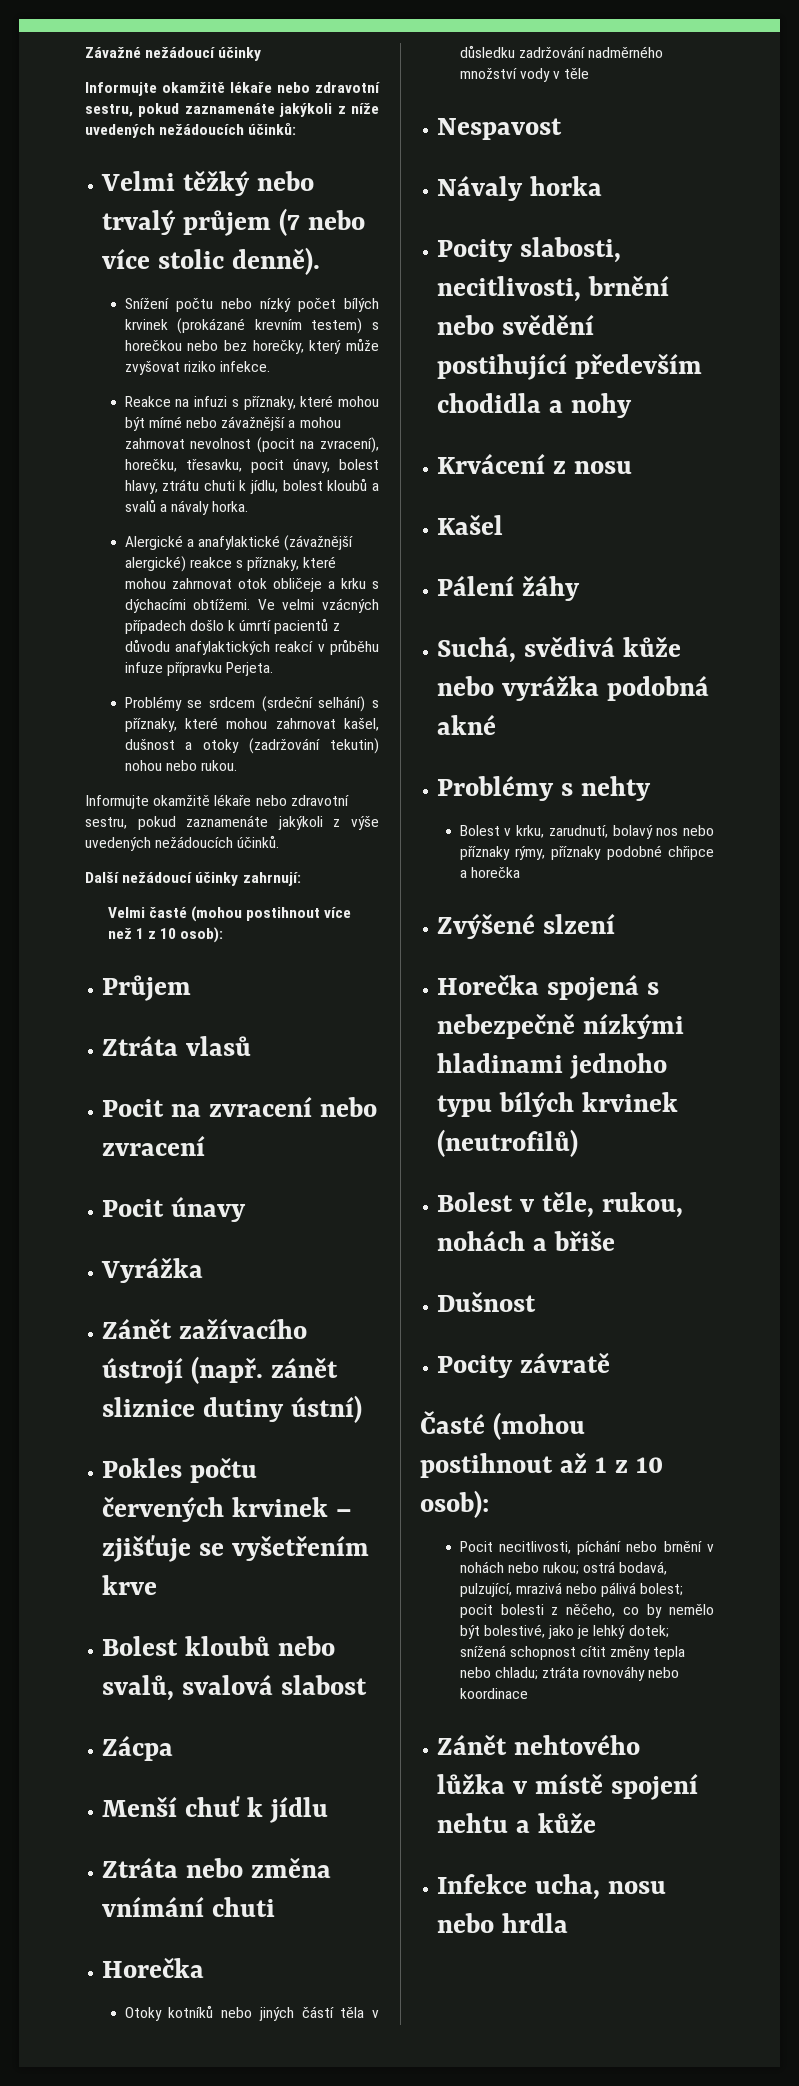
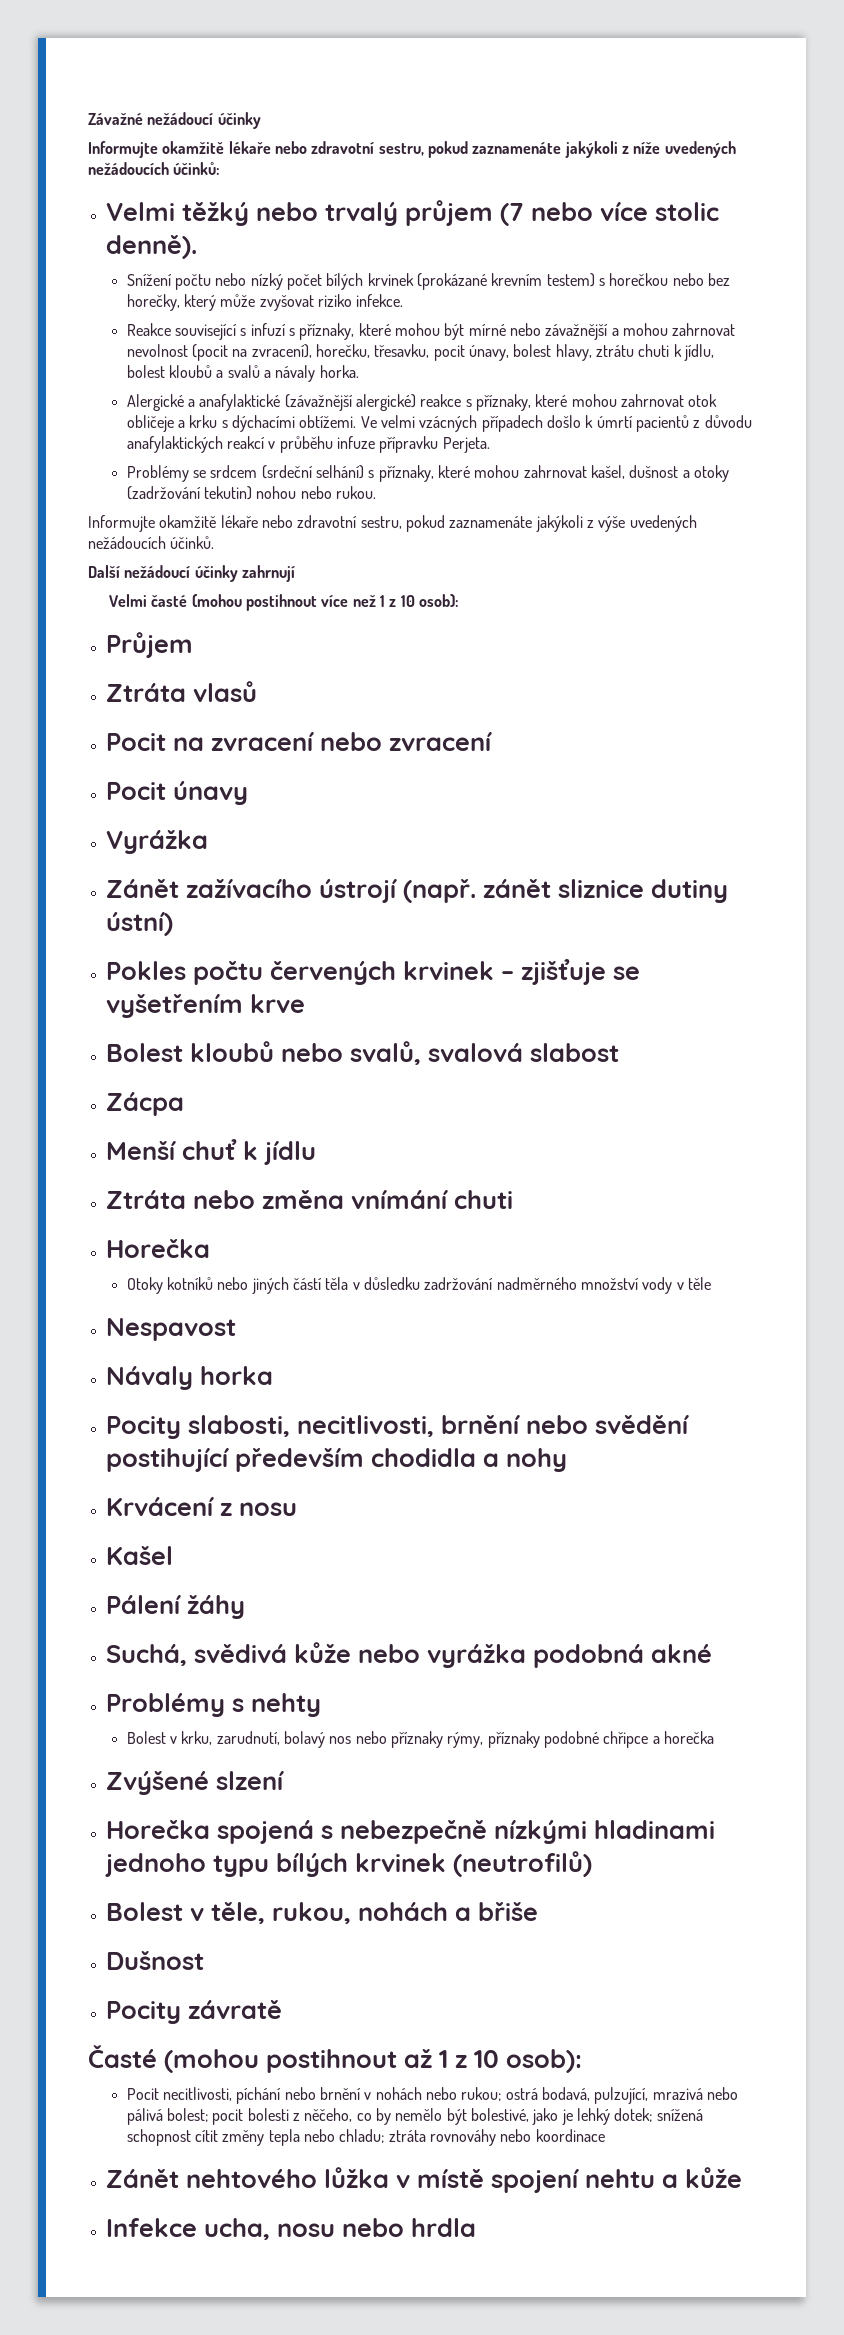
[175,396,228,407] na infuzi -> [175,323,286,340] související s infuzí
[242,872,301,886] zahrnují: -> [241,565,295,582] zahrnují

